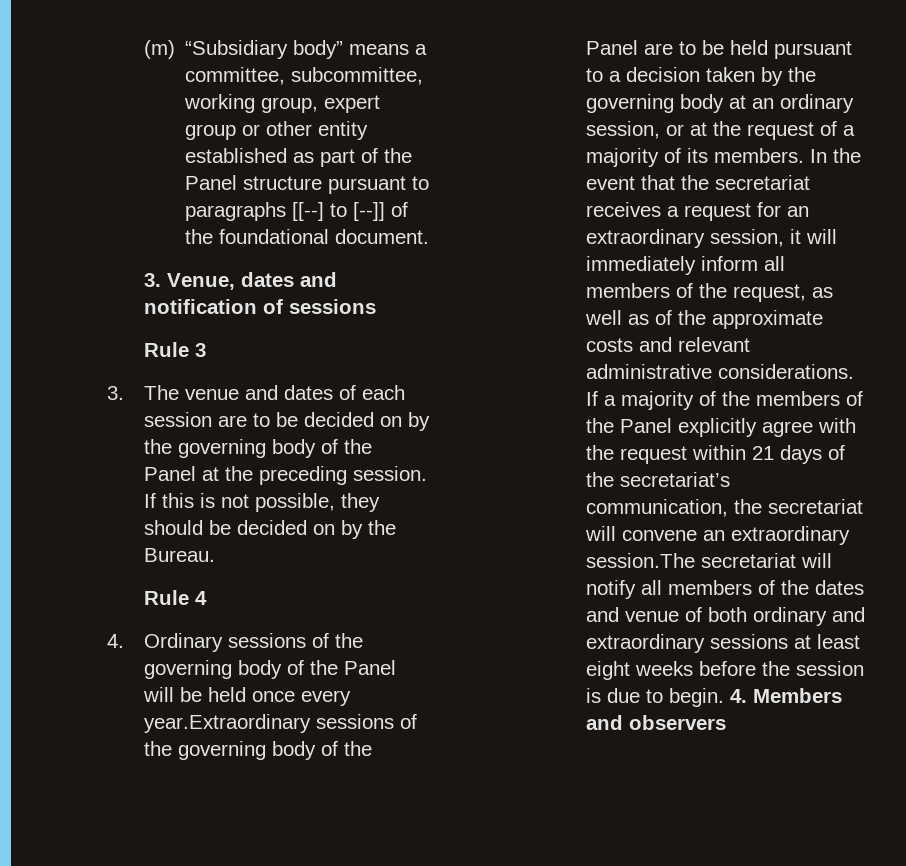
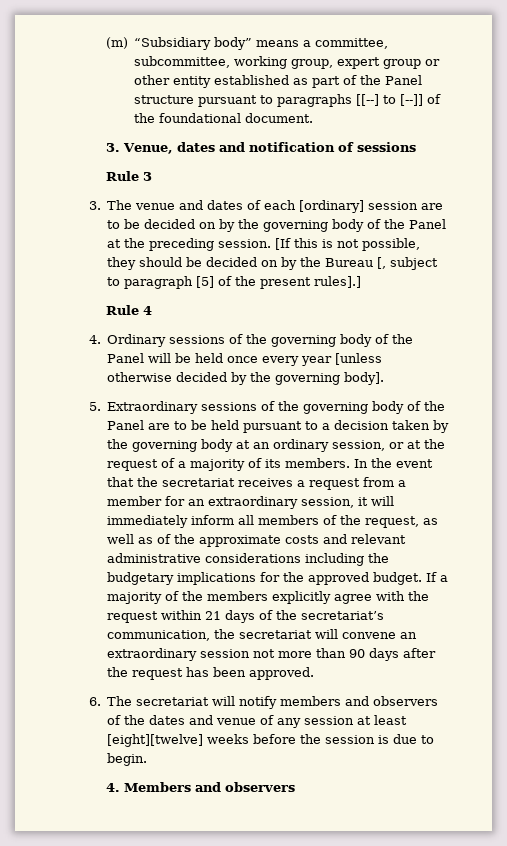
(405, 392) none -> [299,200,365,213] [ordinary]
[143,493,156,508] If -> [275,238,292,250] [If
[143,548,215,562] Bureau. -> [325,257,439,270] [107,276,362,289] Bureau [, subject to paragraph [5] of the present rules].]
[143,714,311,733] year.Extraordinary -> [301,353,383,366] [107,372,385,385] [89,401,199,414] year [unless otherwise decided by the governing body]. // 5. Extraordinary
(751, 212) none -> [363,477,407,487] [107,496,163,506] from a member
[717,364,854,379] considerations. -> [205,553,390,566] [107,572,423,585] considerations including the budgetary implications for the approved budget.
[845,391,863,406] [585,418,672,433] of the Panel -> (269, 596) none
[585,553,832,568] [585,580,752,599] session.The secretariat will notify all members -> [200,648,437,661] [107,667,315,680] [89,696,439,709] session not more than 90 days after the request has been approved. // 6. The secretariat will notify members and observers
[707,607,865,626] [585,634,788,653] both ordinary and extraordinary sessions -> [277,716,355,728] any session
[585,661,630,680] eight -> [107,734,204,747] [eight][twelve]
(724, 697) none -> (148, 759) //

